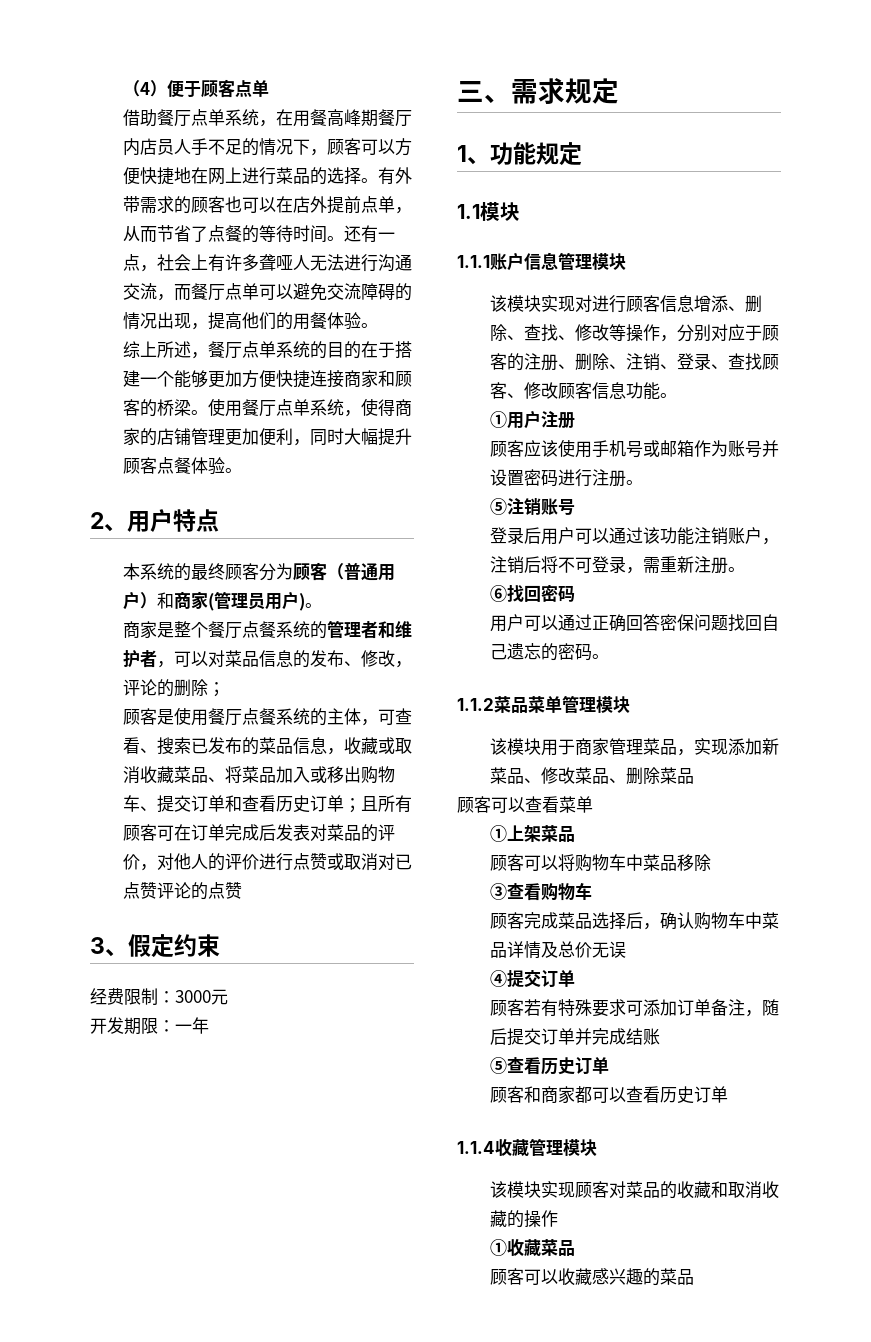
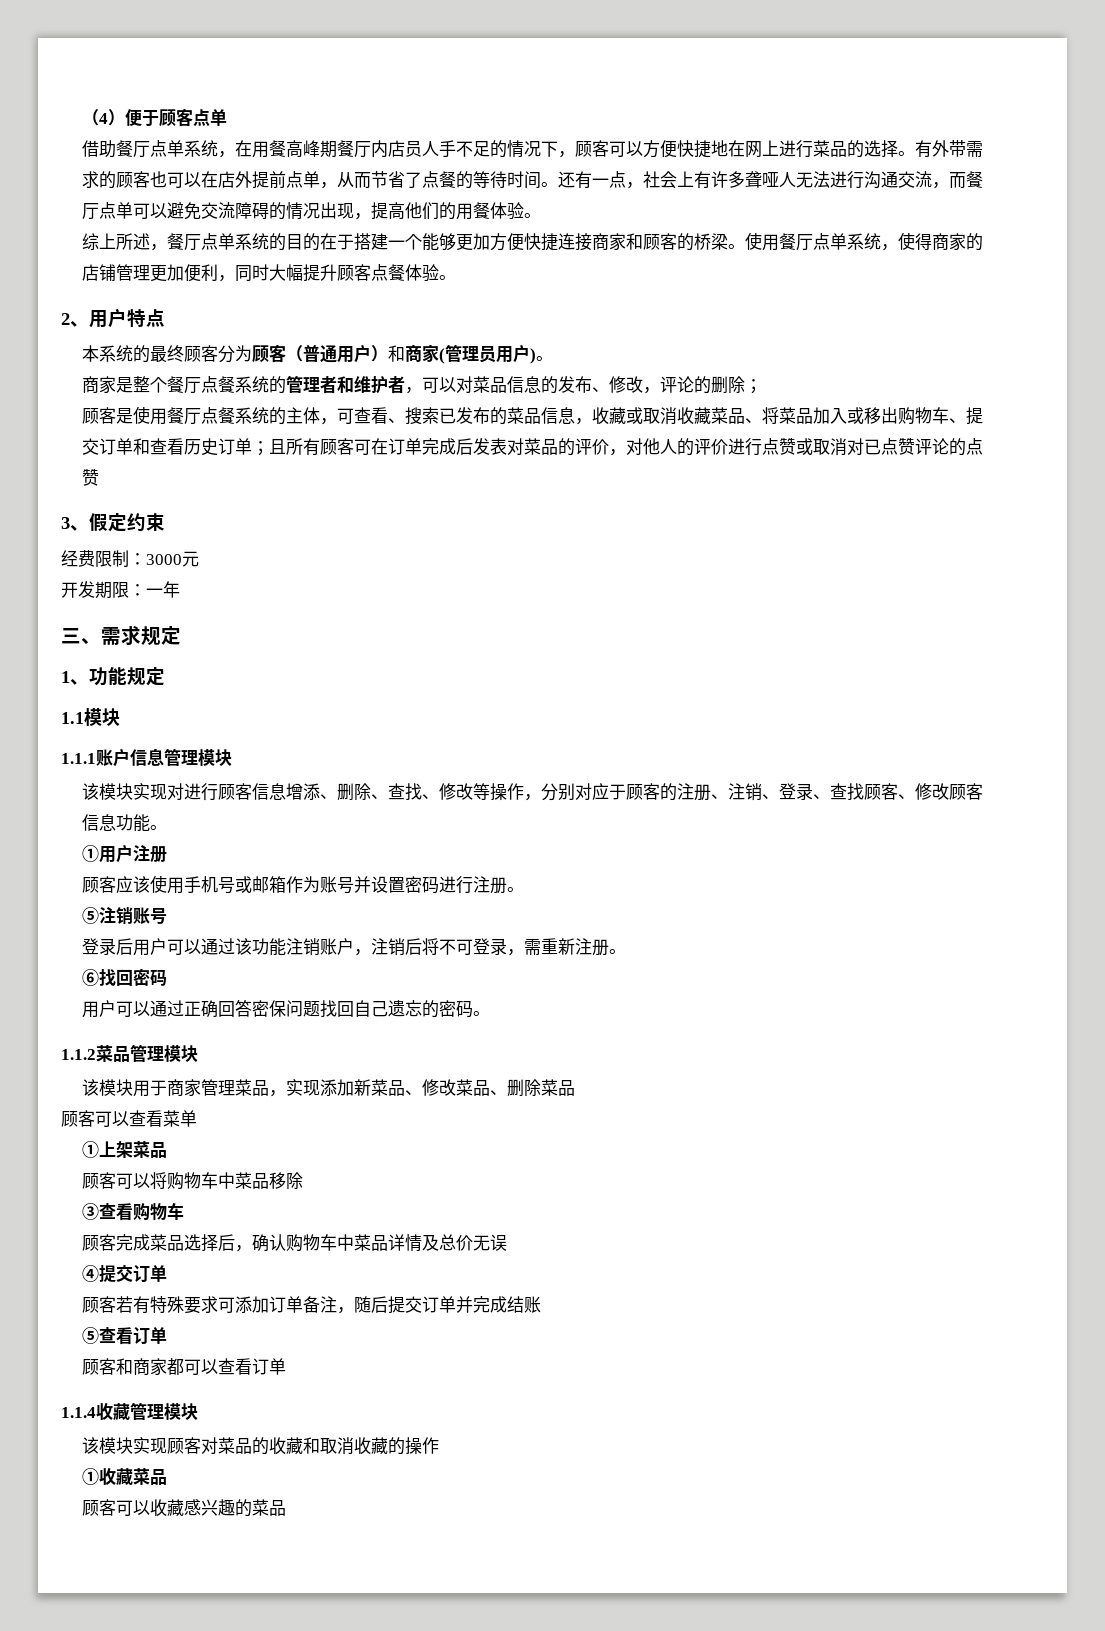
[574,353,626,371] 删除、 -> (728, 796) none
[528,696,562,713] 菜单 -> (130, 1054) none
[540,1057,575,1075] 历史 -> (133, 1336) none
[659,1086,694,1104] 历史 -> (252, 1366) none

